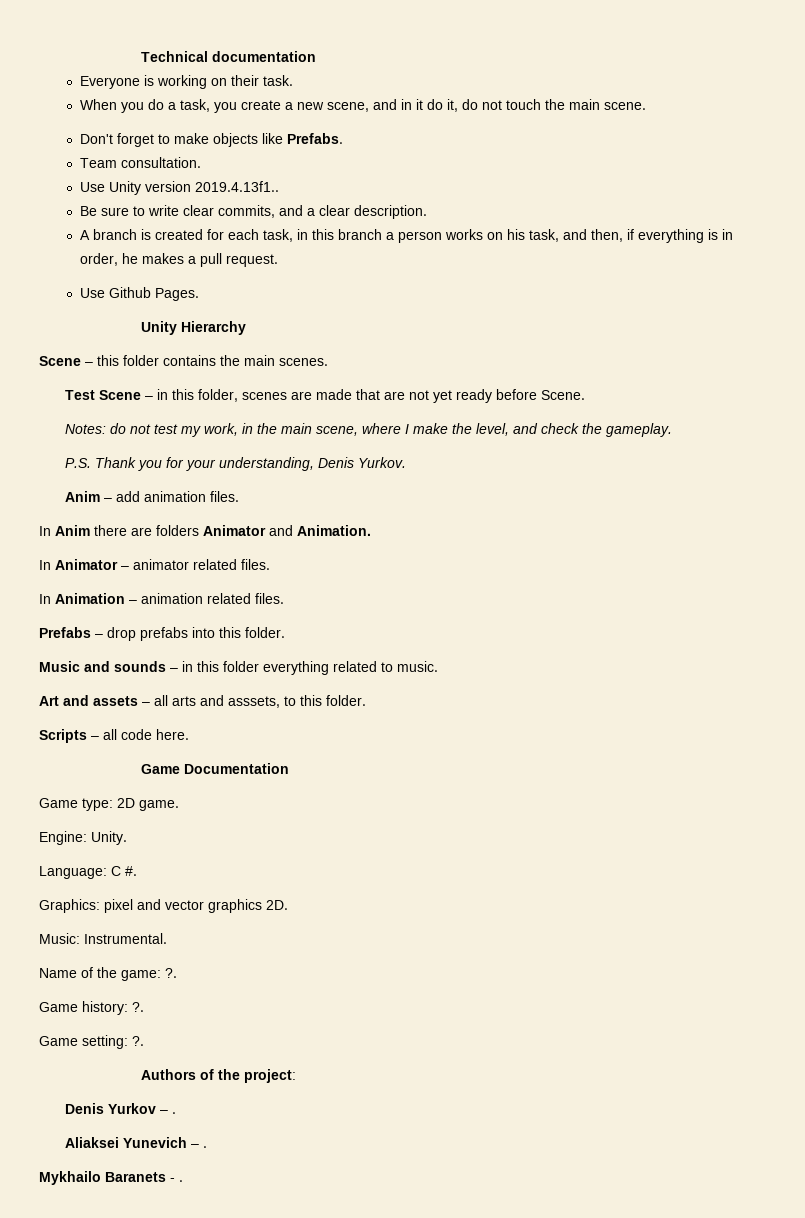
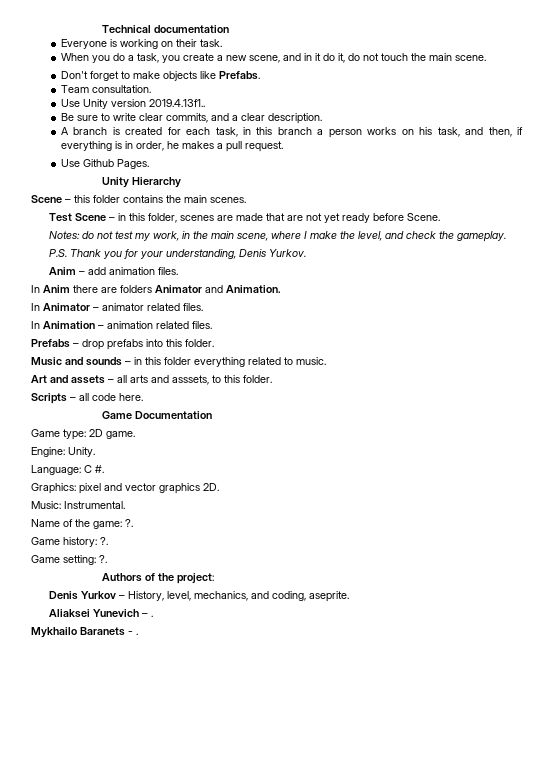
[171,1112,176,1114] . -> [127,591,349,602] History, level, mechanics, and coding, aseprite.

